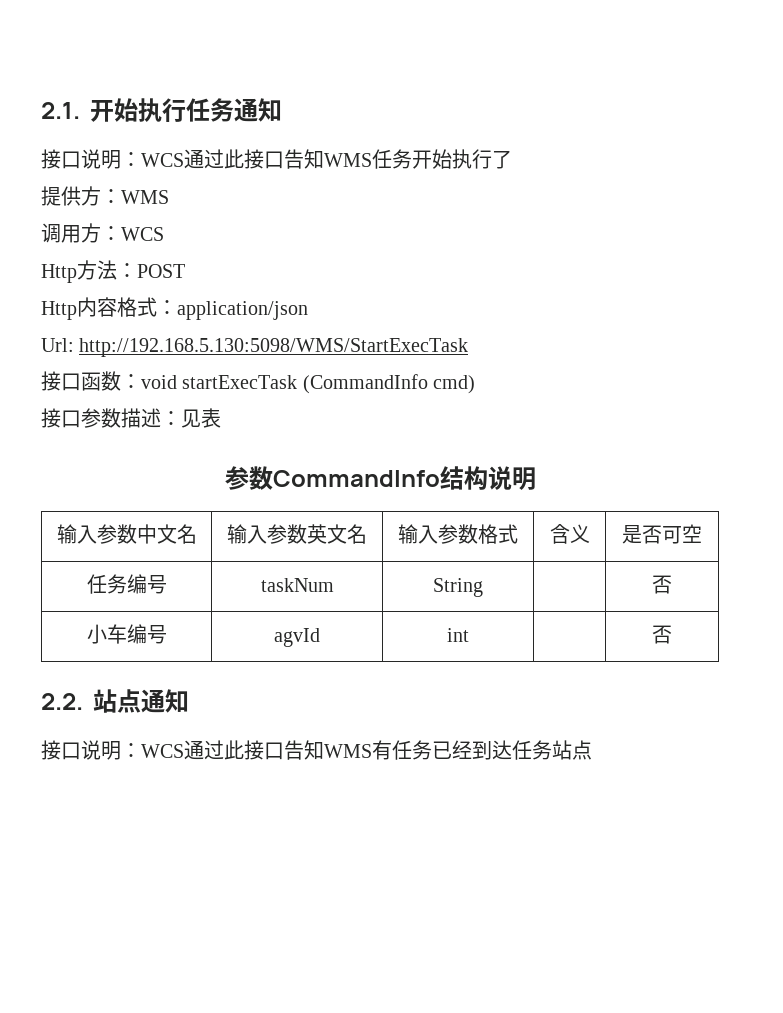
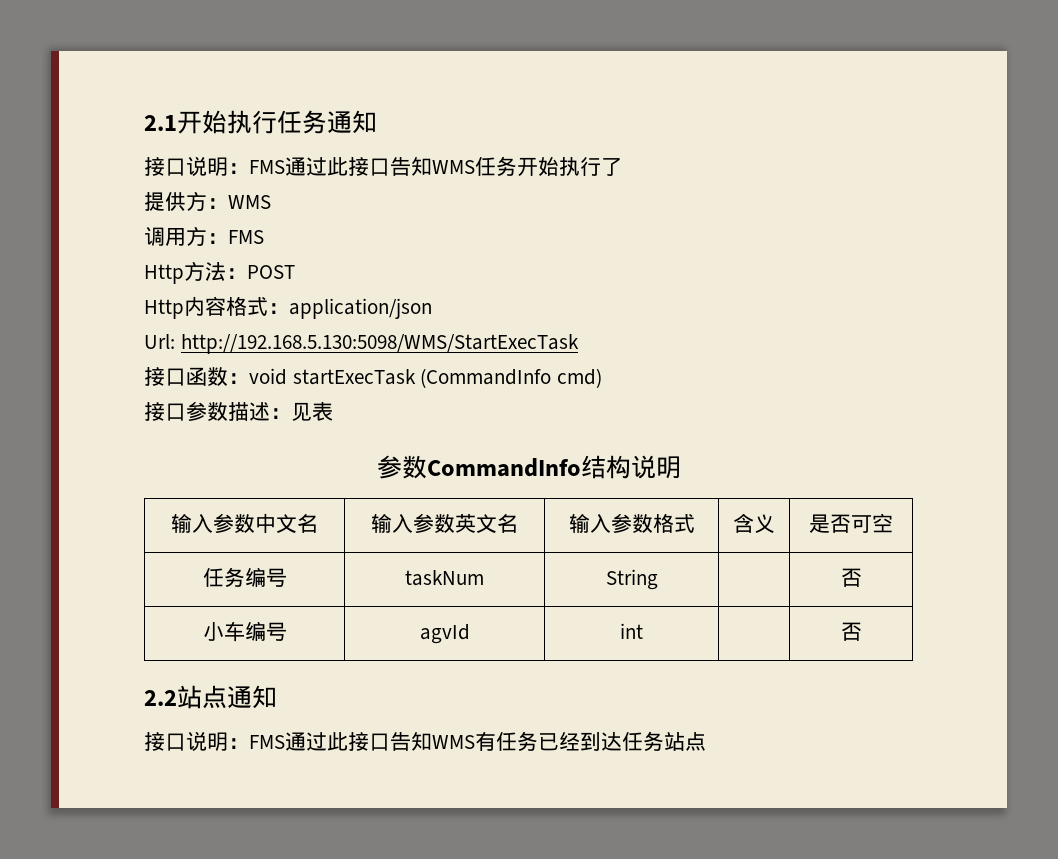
[41,102,80,119] 2.1. -> [144,115,177,131] 2.1
[141,153,184,167] WCS -> [249,160,285,174] FMS
[121,227,164,241] WCS -> [228,230,264,244] FMS
[41,693,83,710] 2.2. -> [144,690,177,706] 2.2
[141,744,184,758] WCS -> [249,735,285,749] FMS

